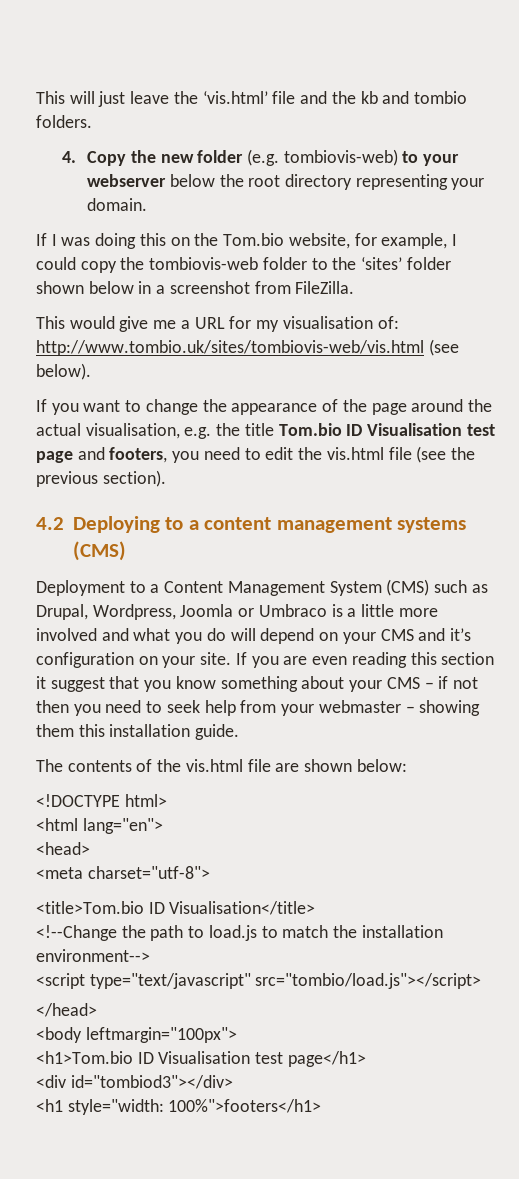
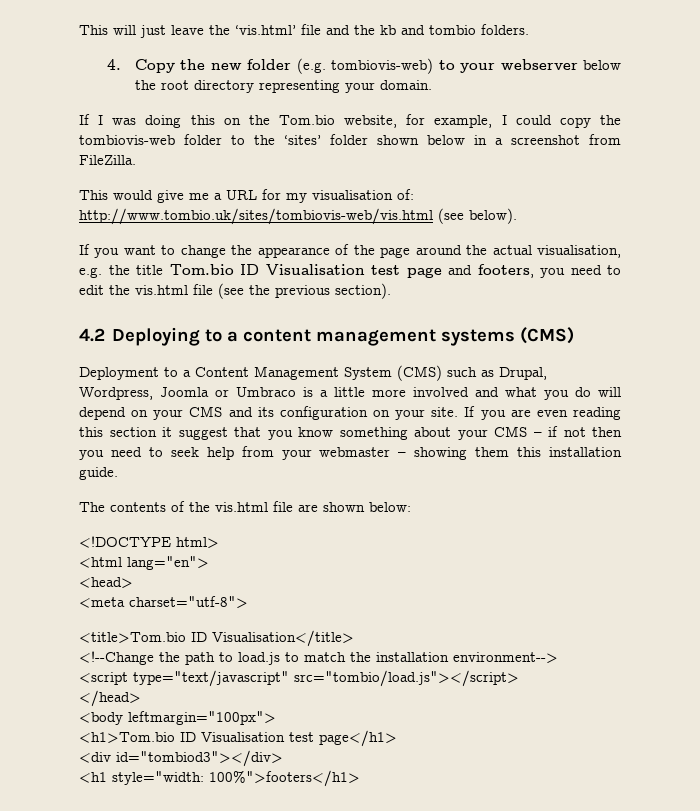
[449,628,471,641] it’s -> [257,407,274,417] its

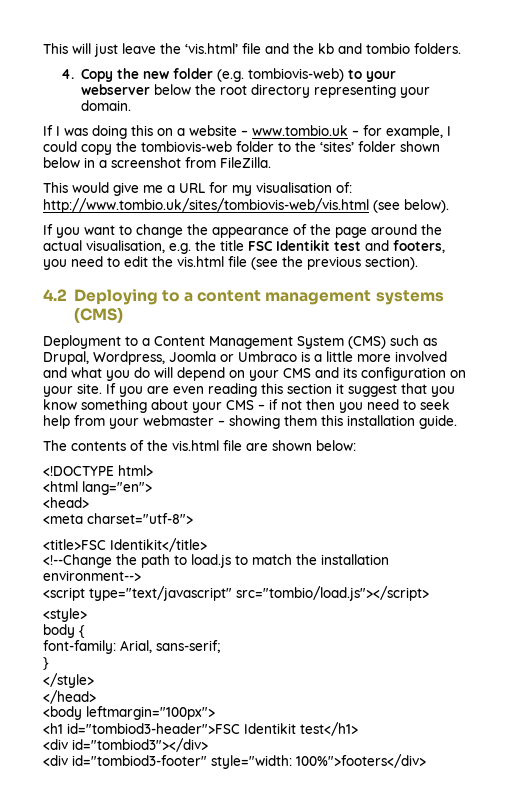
[248,115,398,128] the Tom.bio website, -> [177,125,359,136] a website – www.tombio.uk –
[169,264,442,278] Tom.bio ID Visualisation test page -> [248,240,361,251] FSC Identikit test
[79,630,354,647] <title>Tom.bio ID Visualisation</title> -> [43,538,207,552] <title>FSC Identikit</title>
[79,690,141,707] [79,711,276,725] [79,730,397,747] [79,750,283,767] [79,770,360,787] </head> // <body leftmargin="100px"> // <h1>Tom.bio ID Visualisation test page</h1> // <div id="tombiod3"></div> // <h1 style="width: 100%">footers</h1> -> [43,608,87,622] [43,624,85,638] [43,640,220,654] [43,657,49,670] [43,673,94,688] [43,690,96,704] [43,706,215,720] [43,722,358,736] [43,738,208,752] [43,754,426,769] <style> // body { // font-family: Arial, sans-serif; // } // </style> // </head> // <body leftmargin="100px"> // <h1 id="tombiod3-header">FSC Identikit test</h1> // <div id="tombiod3"></div> // <div id="tombiod3-footer" style="width: 100%">footers</div>

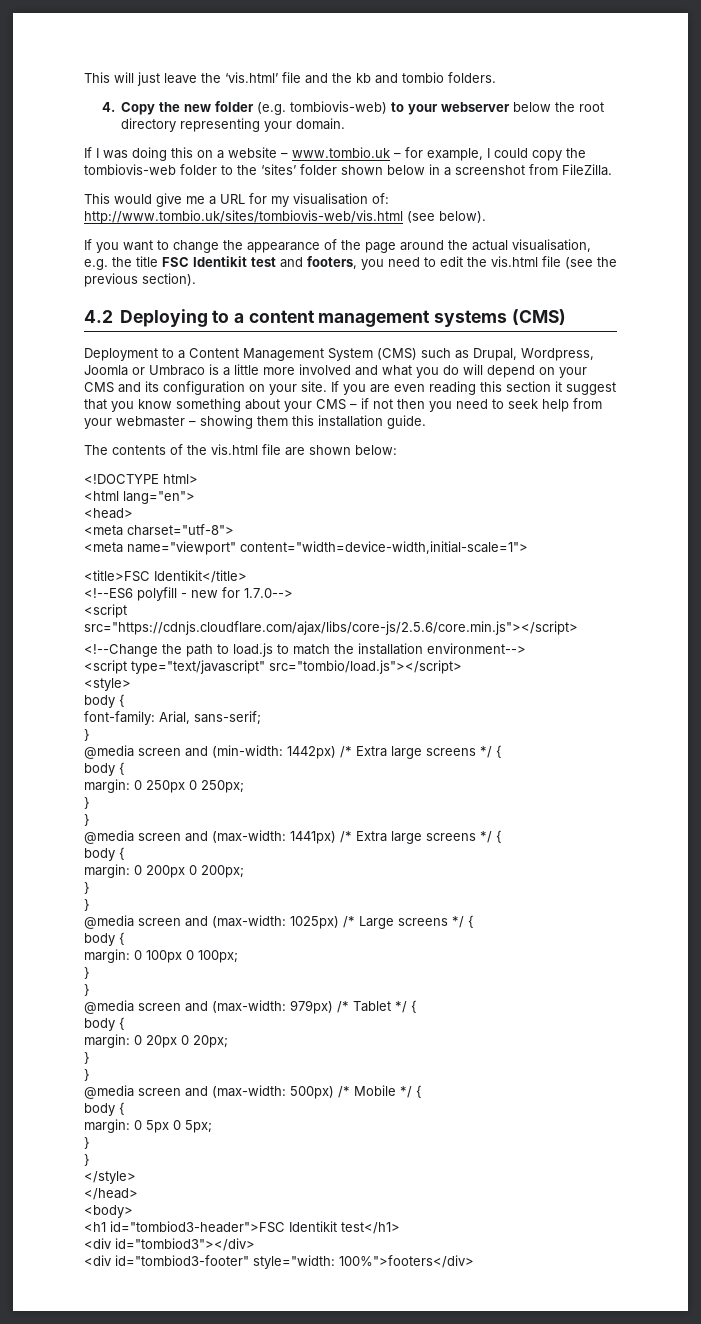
(193, 518) none -> [84,541,528,555] // <meta name="viewport" content="width=device-width,initial-scale=1">
(207, 545) none -> [84,587,293,601] [84,604,127,618] [84,621,578,635] // <!--ES6 polyfill - new for 1.7.0--> // <script src="https://cdnjs.cloudflare.com/ajax/libs/core-js/2.5.6/core.min.js"></script>
(49, 663) none -> [84,745,502,759] [84,762,125,776] [84,779,244,793] [84,797,90,809] [84,814,90,826] [84,830,502,844] [84,847,125,861] [84,864,244,878] [84,882,90,894] [84,899,90,911] [84,915,474,929] [84,932,125,946] [84,949,238,963] [84,967,90,979] [84,984,90,996] [84,1000,417,1014] [84,1017,125,1031] [84,1034,228,1048] [84,1052,90,1064] [84,1069,90,1081] [84,1085,422,1099] [84,1102,125,1116] [84,1119,212,1133] [84,1137,90,1149] [84,1154,90,1166] // @media screen and (min-width: 1442px) /* Extra large screens */ { // body { // margin: 0 250px 0 250px; // } // } // @media screen and (max-width: 1441px) /* Extra large screens */ { // body { // margin: 0 200px 0 200px; // } // } // @media screen and (max-width: 1025px) /* Large screens */ { // body { // margin: 0 100px 0 100px; // } // } // @media screen and (max-width: 979px) /* Tablet */ { // body { // margin: 0 20px 0 20px; // } // } // @media screen and (max-width: 500px) /* Mobile */ { // body { // margin: 0 5px 0 5px; // } // }
[43,706,215,720] <body leftmargin="100px"> -> [84,1205,133,1218] <body>

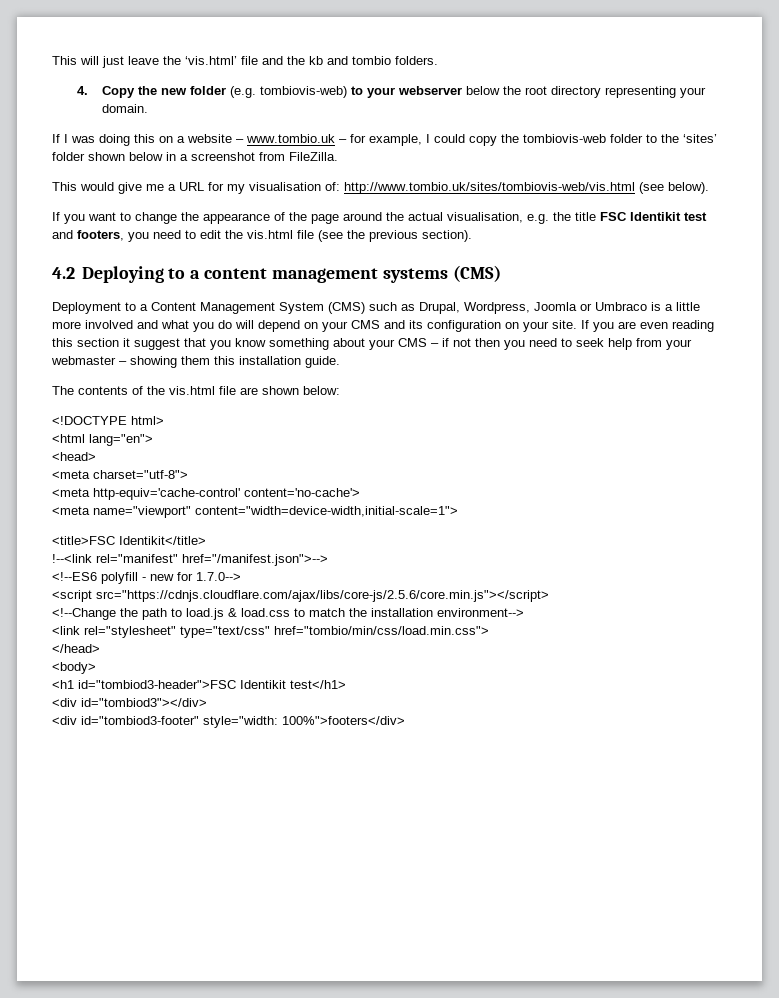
(234, 530) none -> [52,488,360,500] // <meta http-equiv='cache-control' content='no-cache'>
(247, 576) none -> [52,554,328,566] // !--<link rel="manifest" href="/manifest.json">-->
(273, 650) none -> [228,608,290,617] & load.css
[84,660,462,674] [84,678,131,691] [84,694,125,708] [84,711,261,725] [84,729,90,741] [84,745,502,759] [84,762,125,776] [84,779,244,793] [84,797,90,809] [84,814,90,826] [84,830,502,844] [84,847,125,861] [84,864,244,878] [84,882,90,894] [84,899,90,911] [84,915,474,929] [84,932,125,946] [84,949,238,963] [84,967,90,979] [84,984,90,996] [84,1000,417,1014] [84,1017,125,1031] [84,1034,228,1048] [84,1052,90,1064] [84,1069,90,1081] [84,1085,422,1099] [84,1102,125,1116] [84,1119,212,1133] [84,1137,90,1149] [84,1154,90,1166] [84,1171,136,1184] <script type="text/javascript" src="tombio/load.js"></script> // <style> // body { // font-family: Arial, sans-serif; // } // @media screen and (min-width: 1442px) /* Extra large screens */ { // body { // margin: 0 250px 0 250px; // } // } // @media screen and (max-width: 1441px) /* Extra large screens */ { // body { // margin: 0 200px 0 200px; // } // } // @media screen and (max-width: 1025px) /* Large screens */ { // body { // margin: 0 100px 0 100px; // } // } // @media screen and (max-width: 979px) /* Tablet */ { // body { // margin: 0 20px 0 20px; // } // } // @media screen and (max-width: 500px) /* Mobile */ { // body { // margin: 0 5px 0 5px; // } // } // </style> -> [52,626,489,638] <link rel="stylesheet" type="text/css" href="tombio/min/css/load.min.css">

